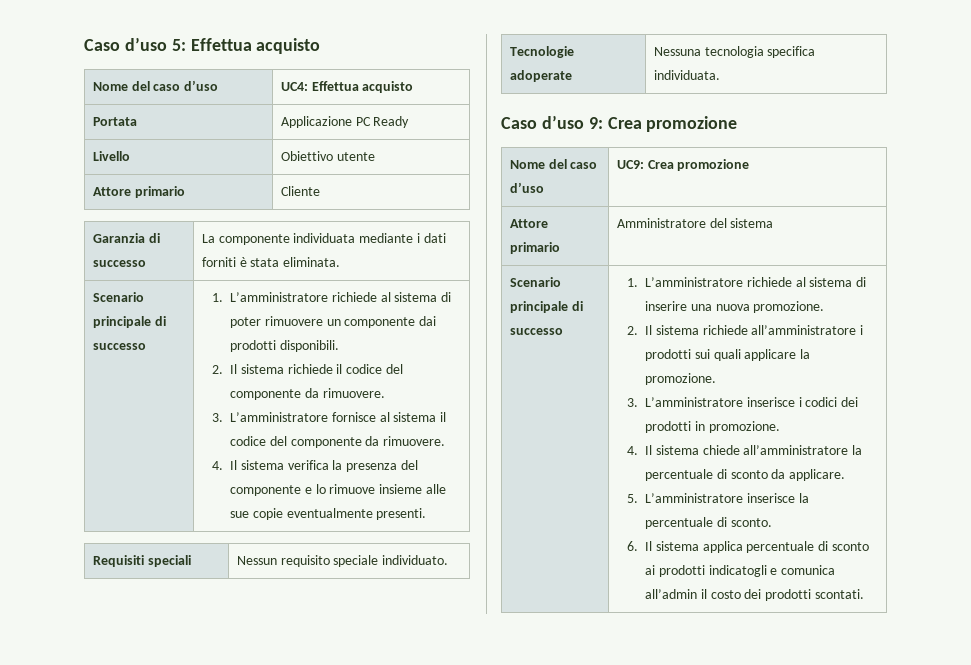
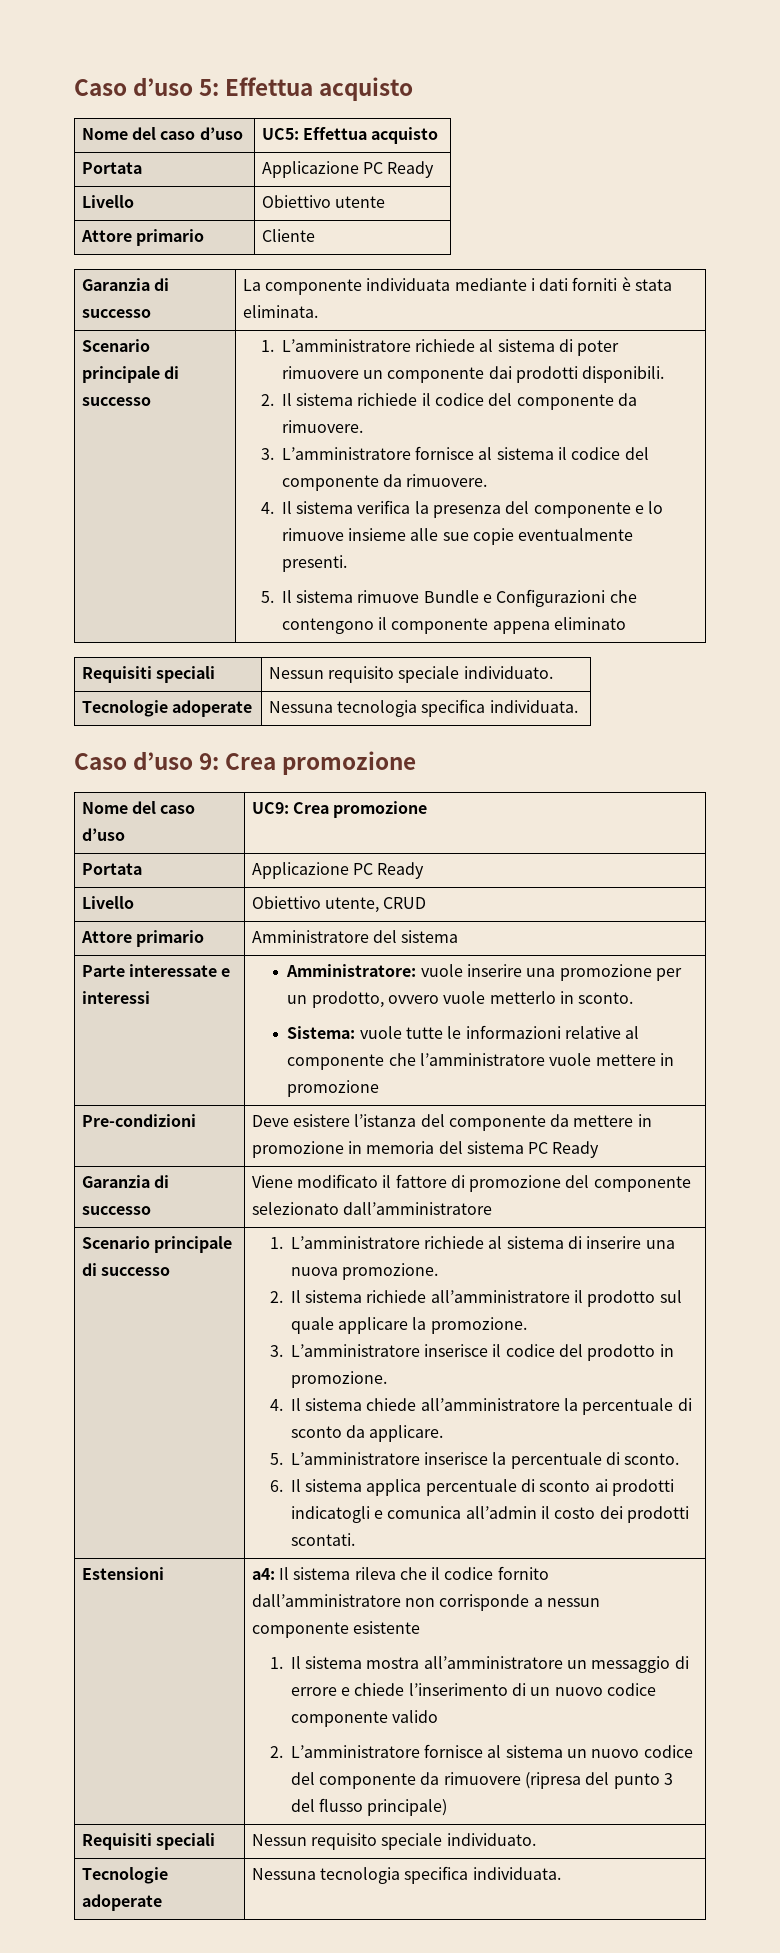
[280,82,308,91] UC4: -> [261,128,299,140] UC5:
(427, 514) none -> [260,589,637,607] [281,617,627,634] // 5. Il sistema rimuove Bundle e Configurazioni che contengono il componente appena eliminato
(750, 165) none -> [81,863,142,875] [251,862,425,879] [81,896,134,909] [251,896,427,913] // Portata | Applicazione PC Ready // Livello | Obiettivo utente, CRUD
(774, 223) none -> [81,964,231,977] [81,991,150,1004] [286,964,682,981] [287,991,634,1008] [287,1025,640,1039] [287,1053,674,1070] [287,1080,380,1097] [81,1114,196,1127] [251,1114,652,1131] [251,1141,600,1158] [81,1175,169,1188] [81,1206,151,1215] [251,1174,691,1192] [251,1202,492,1215] // Parte interessate e interessi | Amministratore: vuole inserire una promozione per un prodotto, ovvero vuole metterlo in sconto. // Sistema: vuole tutte le informazioni relative al componente che l’amministratore vuole mettere in promozione // Pre-condizioni | Deve esistere l’istanza del componente da mettere in promozione in memoria del sistema PC Ready // Garanzia di successo | Viene modificato il fattore di promozione del componente selezionato dall’amministratore
[860,325,864,335] [645,349,741,361] i prodotti sui quali -> [574,1290,682,1307] [290,1317,334,1334] il prodotto sul quale
[798,397,859,407] [645,421,692,433] i codici dei prodotti -> [492,1344,656,1361] il codice del prodotto
(865, 594) none -> [81,1567,164,1580] [251,1566,549,1580] [251,1594,600,1611] [251,1621,420,1638] [269,1656,689,1673] [290,1683,657,1696] [290,1710,439,1727] [269,1744,693,1758] [290,1772,674,1789] [290,1798,448,1816] [81,1833,215,1850] [251,1833,536,1850] [81,1867,168,1884] [81,1894,162,1911] [251,1866,561,1884] // Estensioni | a4: Il sistema rileva che il codice fornito dall’amministratore non corrisponde a nessun componente esistente // 1. Il sistema mostra all’amministratore un messaggio di errore e chiede l’inserimento di un nuovo codice componente valido // 2. L’amministratore fornisce al sistema un nuovo codice del componente da rimuovere (ripresa del punto 3 del flusso principale) // Requisiti speciali | Nessun requisito speciale individuato. // Tecnologie adoperate | Nessuna tecnologia specifica individuata.

